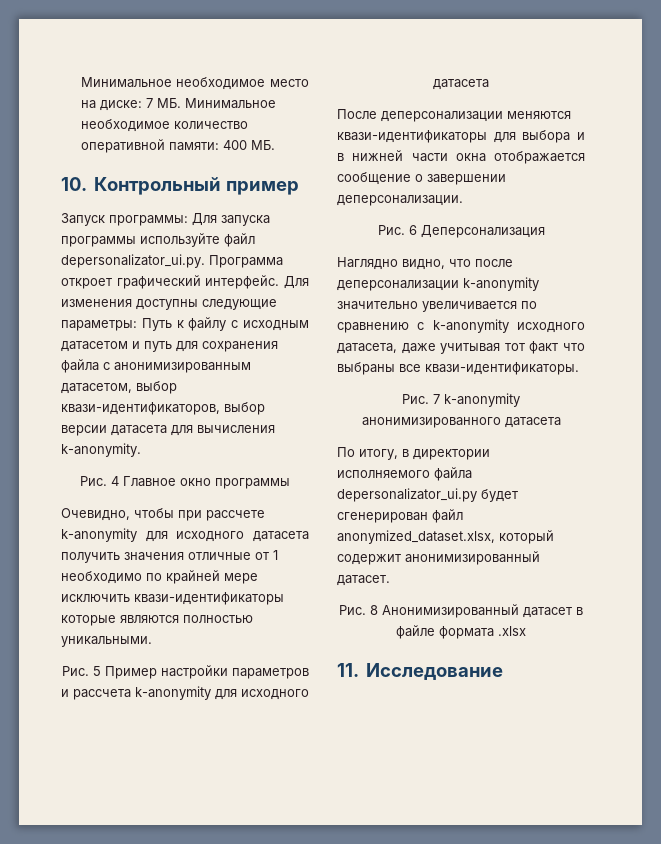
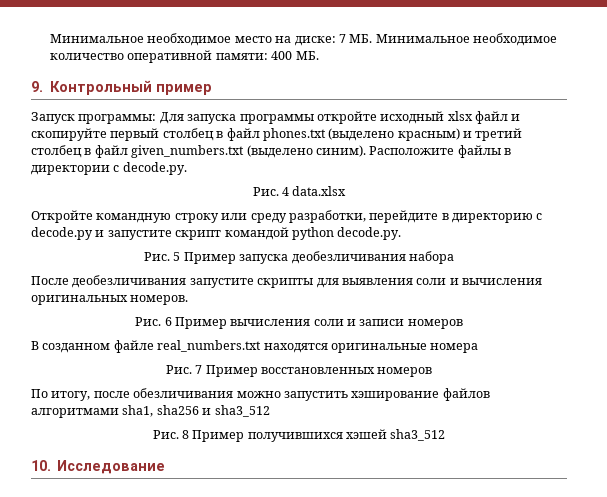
[61,177,87,191] 10. -> [31,81,43,92] 9.
[140,233,255,247] [61,254,283,268] [61,275,309,289] [61,299,277,310] [61,317,309,331] [61,341,278,352] [61,359,251,373] [61,381,177,394] [61,402,265,415] [61,425,275,436] [61,443,141,457] [80,476,290,489] [61,508,265,521] [61,528,309,542] [61,550,278,563] [61,570,258,584] [61,592,284,605] [61,615,253,626] [61,636,152,647] [61,665,309,679] [61,686,309,700] [433,79,489,90] [337,109,571,122] [337,130,585,143] [337,150,585,164] [337,172,506,185] [337,195,463,206] [377,225,545,238] [337,257,513,270] [337,277,539,291] [337,301,537,312] [337,319,585,333] [337,341,585,354] [337,362,579,375] используйте файл depersonalizator_ui.py. Программа откроет графический интерфейс. Для изменения доступны следующие параметры: Путь к файлу с исходным датасетом и путь для сохранения файла с анонимизированным датасетом, выбор квази-идентификаторов, выбор версии датасета для вычисления k-anonymity. // Рис. 4 Главное окно программы // Очевидно, чтобы при рассчете k-anonymity для исходного датасета получить значения отличные от 1 необходимо по крайней мере исключить квази-идентификаторы которые являются полностью уникальными. // Рис. 5 Пример настройки параметров и рассчета k-anonymity для исходного датасета // После деперсонализации меняются квази-идентификаторы для выбора и в нижней части окна отображается сообщение о завершении деперсонализации. // Рис. 6 Деперсонализация // Наглядно видно, что после деперсонализации k-anonymity значительно увеличивается по сравнению с k-anonymity исходного датасета, даже учитывая тот факт что выбраны все квази-идентификаторы. -> [316,111,521,124] [31,128,523,141] [31,145,511,158] [31,162,187,175] [252,186,347,196] [31,210,543,223] [31,227,402,240] [144,251,454,264] [31,275,542,288] [31,295,189,305] [135,317,463,329] [31,340,479,353] откройте исходный xlsx файл и скопируйте первый столбец в файл phones.txt (выделено красным) и третий столбец в файл given_numbers.txt (выделено синим). Расположите файлы в директории с decode.py. // Рис. 4 data.xlsx // Откройте командную строку или среду разработки, перейдите в директорию с decode.py и запустите скрипт командой python decode.py. // Рис. 5 Пример запуска деобезличивания набора // После деобезличивания запустите скрипты для выявления соли и вычисления оригинальных номеров. // Рис. 6 Пример вычисления соли и записи номеров // В созданном файле real_numbers.txt находятся оригинальные номера
[444,393,520,407] [361,417,561,428] k-anonymity анонимизированного датасета -> [205,365,433,377] Пример восстановленных номеров
[402,449,490,460] [337,467,472,481] [337,488,518,502] [337,509,463,523] [337,530,554,544] [337,551,540,565] [337,575,390,586] [339,604,583,618] [396,625,526,639] [337,663,359,677] в директории исполняемого файла depersonalizator_ui.py будет сгенерирован файл anonymized_dataset.xlsx, который содержит анонимизированный датасет. // Рис. 8 Анонимизированный датасет в файле формата .xlsx // 11. -> [93,388,490,401] [31,405,270,418] [152,429,446,442] [31,460,51,471] после обезличивания можно запустить хэширование файлов алгоритмами sha1, sha256 и sha3_512 // Рис. 8 Пример получившихся хэшей sha3_512 // 10.

